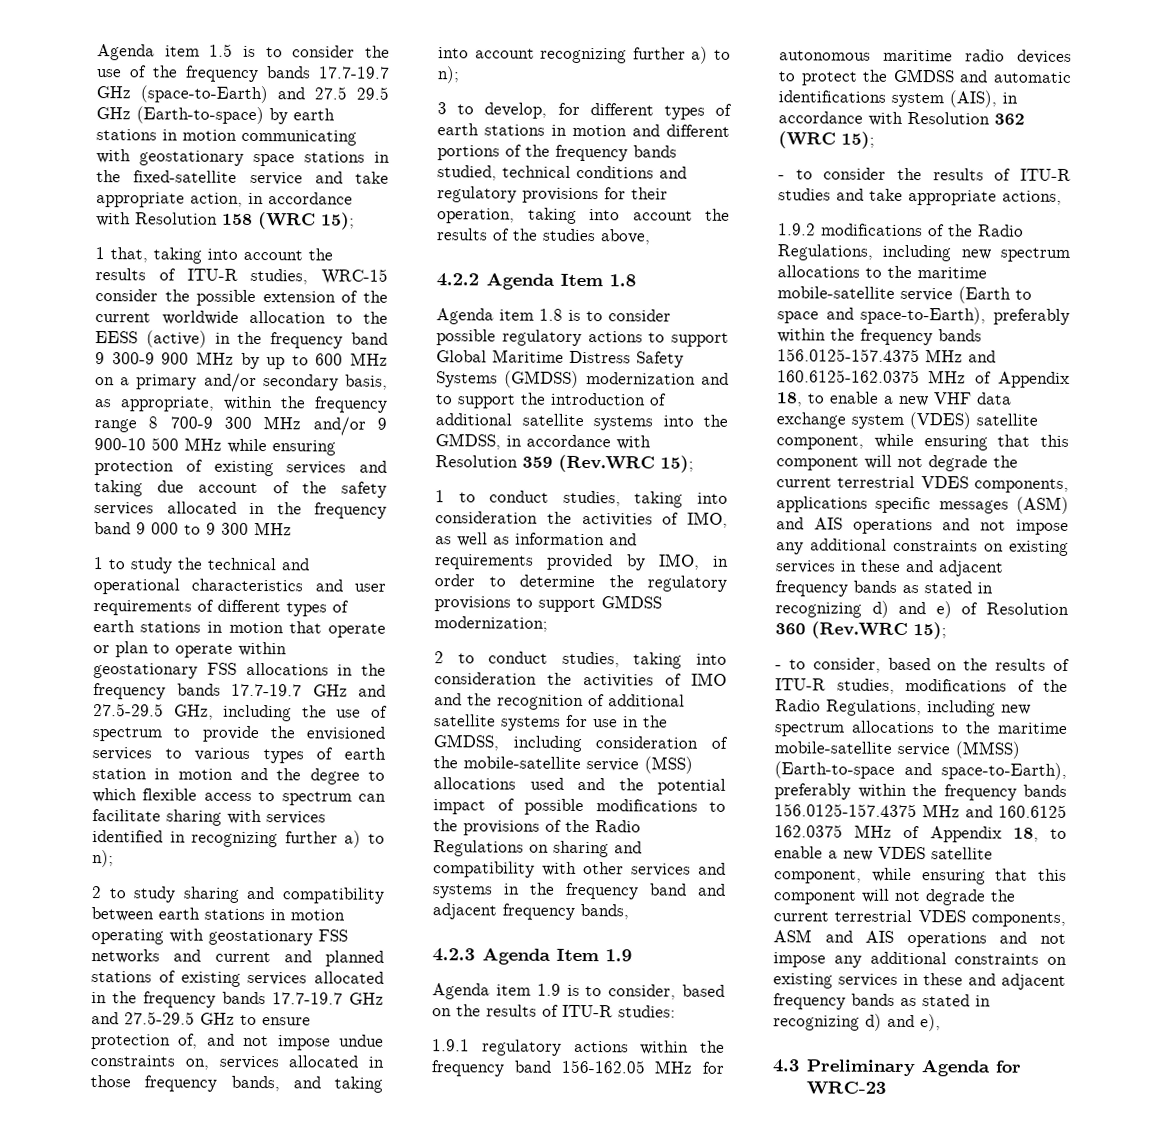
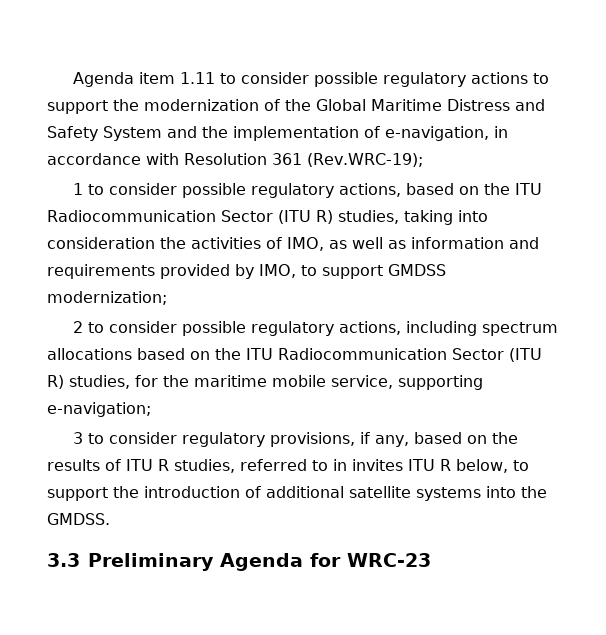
[97,43,390,61] [96,65,390,83] [96,85,389,104] [96,106,335,125] [96,129,357,146] [96,149,390,167] [96,170,389,186] [96,192,353,208] [96,212,355,230] [95,247,333,264] [95,268,388,285] [95,289,388,307] [95,310,388,325] [95,330,388,349] [95,351,388,370] [95,372,388,393] [94,395,388,413] [94,416,387,436] [94,437,336,456] [94,459,387,477] [94,480,387,498] [94,501,387,519] [94,522,292,536] [93,557,310,574] [93,578,386,595] [93,599,349,617] [93,620,386,638] [93,641,287,658] [93,662,386,679] [93,683,386,700] [93,703,388,722] [92,725,386,743] [92,747,386,764] [92,767,386,785] [92,788,386,806] [92,809,326,826] [92,830,385,848] [92,850,114,868] [91,886,385,904] [91,907,345,922] [91,928,348,946] [91,949,384,967] [91,970,384,987] [91,991,384,1008] [91,1011,311,1026] [91,1033,384,1051] [90,1055,385,1070] [90,1075,383,1093] [438,46,731,64] [437,66,460,84] [437,102,732,120] [437,123,730,137] [437,144,677,162] [437,165,687,181] [437,186,668,204] [437,207,730,224] [437,228,651,245] [436,272,637,290] [436,308,581,325] Agenda item 1.5 is to consider the use of the frequency bands 17.7-19.7 GHz (space-to-Earth) and 27.5 29.5 GHz (Earth-to-space) by earth stations in motion communicating with geostationary space stations in the fixed-satellite service and take appropriate action, in accordance with Resolution 158 (WRC 15); // 1 that, taking into account the results of ITU-R studies, WRC-15 consider the possible extension of the current worldwide allocation to the EESS (active) in the frequency band 9 300-9 900 MHz by up to 600 MHz on a primary and/or secondary basis, as appropriate, within the frequency range 8 700-9 300 MHz and/or 9 900-10 500 MHz while ensuring protection of existing services and taking due account of the safety services allocated in the frequency band 9 000 to 9 300 MHz // 1 to study the technical and operational characteristics and user requirements of different types of earth stations in motion that operate or plan to operate within geostationary FSS allocations in the frequency bands 17.7-19.7 GHz and 27.5-29.5 GHz, including the use of spectrum to provide the envisioned services to various types of earth station in motion and the degree to which flexible access to spectrum can facilitate sharing with services identified in recognizing further a) to n); // 2 to study sharing and compatibility between earth stations in motion operating with geostationary FSS networks and current and planned stations of existing services allocated in the frequency bands 17.7-19.7 GHz and 27.5-29.5 GHz to ensure protection of, and not impose undue constraints on, services allocated in those frequency bands, and taking into account recognizing further a) to n); // 3 to develop, for different types of earth stations in motion and different portions of the frequency bands studied, technical conditions and regulatory provisions for their operation, taking into account the results of the studies above, // 4.2.2 Agenda Item 1.8 // Agenda item 1.8 is -> [72,72,215,87] Agenda item 1.11
[436,349,684,368] [436,370,729,388] [436,392,667,409] [435,413,728,431] [435,433,651,450] [435,454,694,473] [435,490,550,503] Global Maritime Distress Safety Systems (GMDSS) modernization and to support the introduction of additional satellite systems into the GMDSS, in accordance with Resolution 359 (Rev.WRC 15); // 1 to conduct -> [113,99,545,111] [47,126,508,141] [47,153,423,167] [72,183,542,198] [47,210,333,224] the modernization of the Global Maritime Distress and Safety System and the implementation of e-navigation, in accordance with Resolution 361 (Rev.WRC-19); // 1 to consider possible regulatory actions, based on the ITU Radiocommunication Sector (ITU R)
[713,555,729,567] [434,574,727,592] [434,596,511,612] in order to determine the regulatory provisions -> (296, 271) none
[488,651,727,669] [434,672,727,688] [434,693,685,711] [434,714,668,731] [433,734,728,753] [433,756,693,774] [433,777,726,795] [433,798,726,816] [433,819,641,836] [433,840,642,858] [433,861,726,878] [432,882,726,900] [432,903,629,920] [432,947,633,965] [432,983,725,1000] [432,1004,676,1018] [432,1039,725,1056] [431,1059,724,1077] [779,49,1072,64] [778,68,1072,86] [778,90,1018,108] [778,111,1025,126] [778,131,875,149] [778,167,1071,181] [778,188,1062,206] [778,223,1024,237] [777,244,1070,262] [777,265,987,279] [777,286,1032,304] [777,306,1070,325] [777,328,982,346] [777,348,996,363] [777,369,1070,388] [776,391,1012,407] [776,412,1038,430] [776,433,1069,451] [776,454,1018,472] [776,475,1069,493] [776,496,1069,514] [776,517,1069,535] [776,538,1069,556] [775,559,1004,577] [775,580,993,597] [775,600,1069,619] [775,621,947,640] [775,657,1070,673] [775,678,1068,694] [775,699,1031,717] [774,720,1068,737] [774,741,1020,759] [774,761,1067,780] [774,783,1067,801] [774,803,1067,818] [774,824,1067,843] [774,846,993,861] [774,867,1067,885] [773,888,1016,906] [773,909,1066,927] [773,929,1066,948] [773,951,1067,968] [773,973,1066,990] [773,993,991,1010] [773,1013,941,1032] [772,1059,800,1073] conduct studies, taking into consideration the activities of IMO and the recognition of additional satellite systems for use in the GMDSS, including consideration of the mobile-satellite service (MSS) allocations used and the potential impact of possible modifications to the provisions of the Radio Regulations on sharing and compatibility with other services and systems in the frequency band and adjacent frequency bands, // 4.2.3 Agenda Item 1.9 // Agenda item 1.9 is to consider, based on the results of ITU-R studies: // 1.9.1 regulatory actions within the frequency band 156-162.05 MHz for autonomous maritime radio devices to protect the GMDSS and automatic identifications system (AIS), in accordance with Resolution 362 (WRC 15); // - to consider the results of ITU-R studies and take appropriate actions, // 1.9.2 modifications of the Radio Regulations, including new spectrum allocations to the maritime mobile-satellite service (Earth to space and space-to-Earth), preferably within the frequency bands 156.0125-157.4375 MHz and 160.6125-162.0375 MHz of Appendix 18, to enable a new VHF data exchange system (VDES) satellite component, while ensuring that this component will not degrade the current terrestrial VDES components, applications specific messages (ASM) and AIS operations and not impose any additional constraints on existing services in these and adjacent frequency bands as stated in recognizing d) and e) of Resolution 360 (Rev.WRC 15); // - to consider, based on the results of ITU-R studies, modifications of the Radio Regulations, including new spectrum allocations to the maritime mobile-satellite service (MMSS) (Earth-to-space and space-to-Earth), preferably within the frequency bands 156.0125-157.4375 MHz and 160.6125 162.0375 MHz of Appendix 18, to enable a new VDES satellite component, while ensuring that this component will not degrade the current terrestrial VDES components, ASM and AIS operations and not impose any additional constraints on existing services in these and adjacent frequency bands as stated in recognizing d) and e), // 4.3 -> [108,321,558,336] [47,348,542,362] [47,375,483,390] [47,402,151,417] [72,432,518,447] [47,459,529,473] [47,486,547,501] [47,513,110,525] [47,553,80,567] consider possible regulatory actions, including spectrum allocations based on the ITU Radiocommunication Sector (ITU R) studies, for the maritime mobile service, supporting e-navigation; // 3 to consider regulatory provisions, if any, based on the results of ITU R studies, referred to in invites ITU R below, to support the introduction of additional satellite systems into the GMDSS. // 3.3

